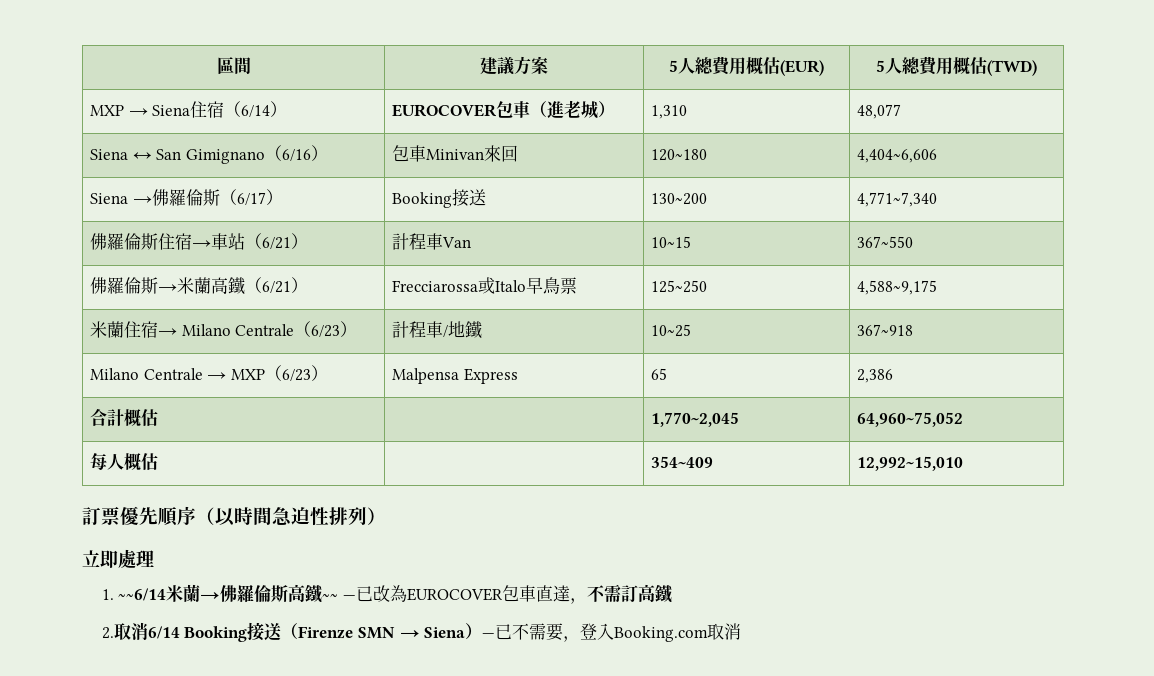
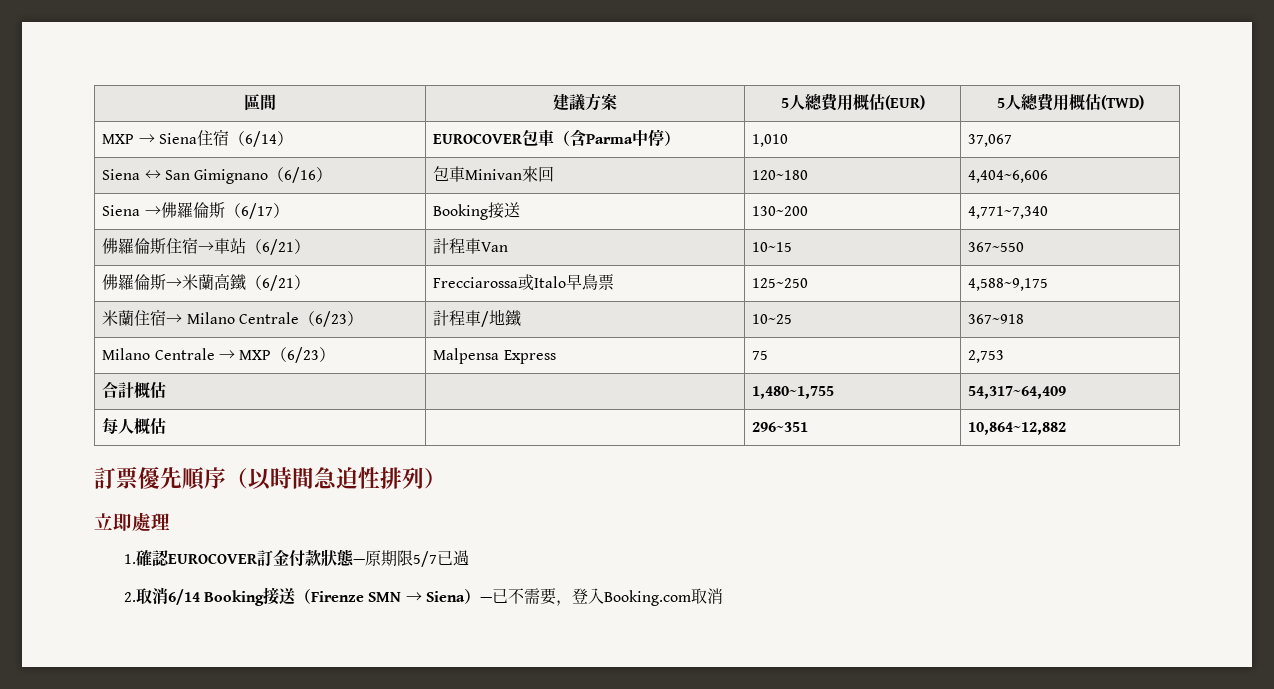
[546,100,615,119] [650,105,687,119] [856,104,901,119] 進老城） | 1,310 | 48,077 -> [570,129,681,146] [752,134,789,147] [968,134,1013,147] 含Parma中停） | 1,010 | 37,067
[650,368,667,380] [856,369,893,383] 65 | 2,386 -> [752,350,769,360] [968,350,1005,363] 75 | 2,753
[650,412,739,427] [856,412,963,427] 1,770~2,045 | 64,960~75,052 -> [752,386,835,399] [968,386,1067,399] 1,480~1,755 | 54,317~64,409
[650,456,713,468] [856,456,963,471] 354~409 | 12,992~15,010 -> [752,422,809,432] [968,422,1067,435] 296~351 | 10,864~12,882
[118,584,673,604] ~~6/14米蘭→佛羅倫斯高鐵~~ —已改為EUROCOVER包車直達，不需訂高鐵 -> [135,549,469,567] 確認EUROCOVER訂金付款狀態—原期限5/7已過

